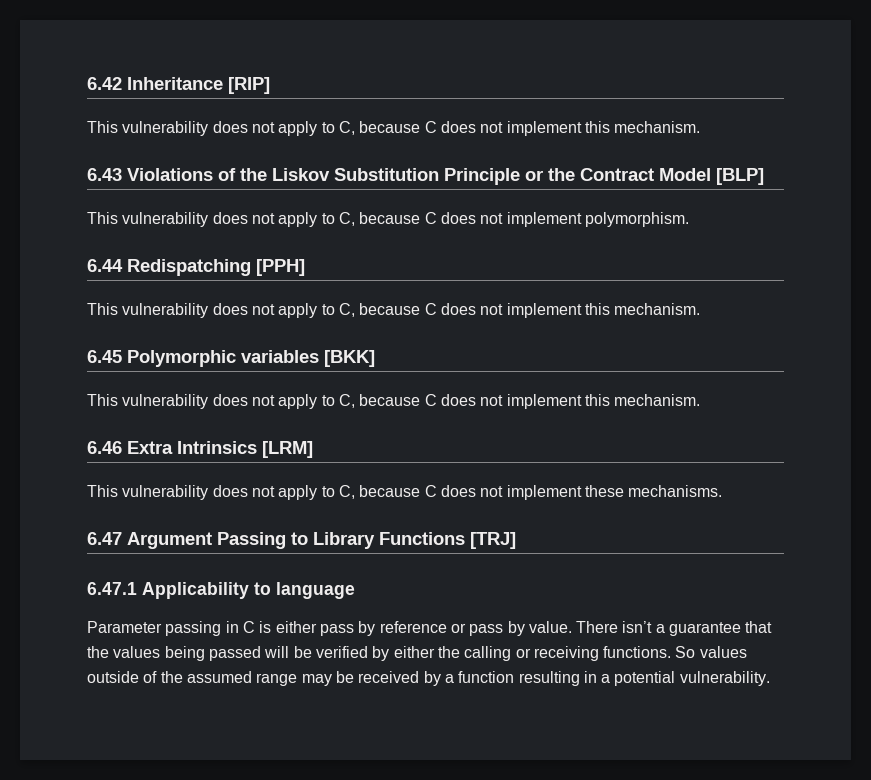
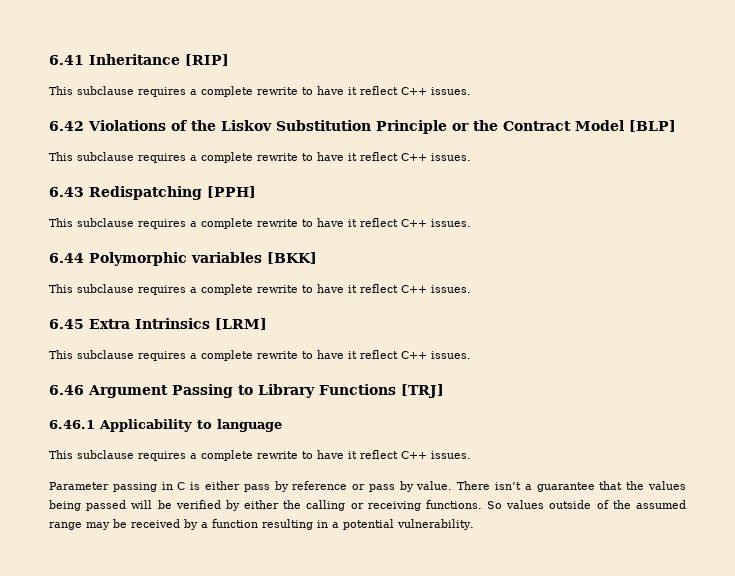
[87,77,122,90] 6.42 -> [49,55,84,65] 6.41
[122,121,701,136] [87,168,122,181] vulnerability does not apply to C, because C does not implement this mechanism. // 6.43 -> [77,86,471,97] [49,121,84,131] subclause requires a complete rewrite to have it reflect C++ issues. // 6.42
[122,212,689,227] [87,259,305,276] [87,303,701,318] [87,350,375,367] [87,394,701,409] [87,441,313,458] [87,485,723,500] [87,532,122,545] vulnerability does not apply to C, because C does not implement polymorphism. // 6.44 Redispatching [PPH] // This vulnerability does not apply to C, because C does not implement this mechanism. // 6.45 Polymorphic variables [BKK] // This vulnerability does not apply to C, because C does not implement this mechanism. // 6.46 Extra Intrinsics [LRM] // This vulnerability does not apply to C, because C does not implement these mechanisms. // 6.47 -> [77,152,471,163] [49,186,256,200] [49,218,471,229] [49,252,317,266] [49,284,471,295] [49,318,267,330] [49,350,471,361] [49,385,84,395] subclause requires a complete rewrite to have it reflect C++ issues. // 6.43 Redispatching [PPH] // This subclause requires a complete rewrite to have it reflect C++ issues. // 6.44 Polymorphic variables [BKK] // This subclause requires a complete rewrite to have it reflect C++ issues. // 6.45 Extra Intrinsics [LRM] // This subclause requires a complete rewrite to have it reflect C++ issues. // 6.46
[87,582,137,595] 6.47.1 -> [49,420,95,429] 6.46.1
(355, 590) none -> [49,450,471,461] // This subclause requires a complete rewrite to have it reflect C++ issues.

